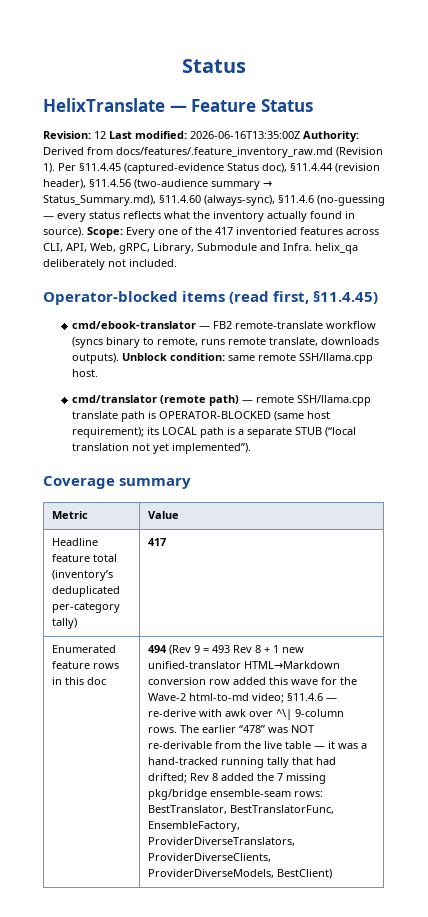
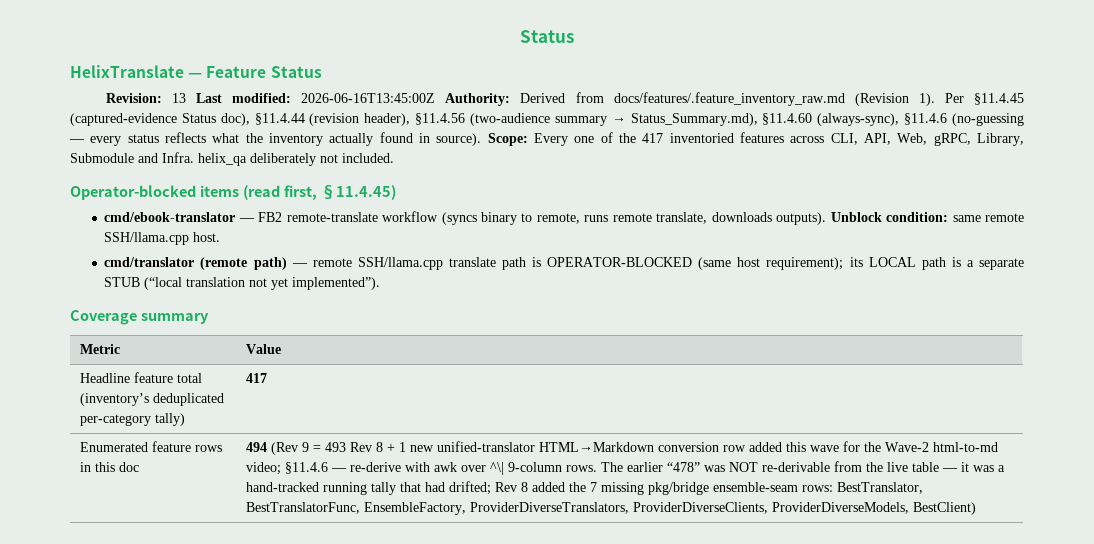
[94,131,106,139] 12 -> [171,93,186,103] 13
[190,131,300,139] 2026-06-16T13:35:00Z -> [301,93,436,103] 2026-06-16T13:45:00Z

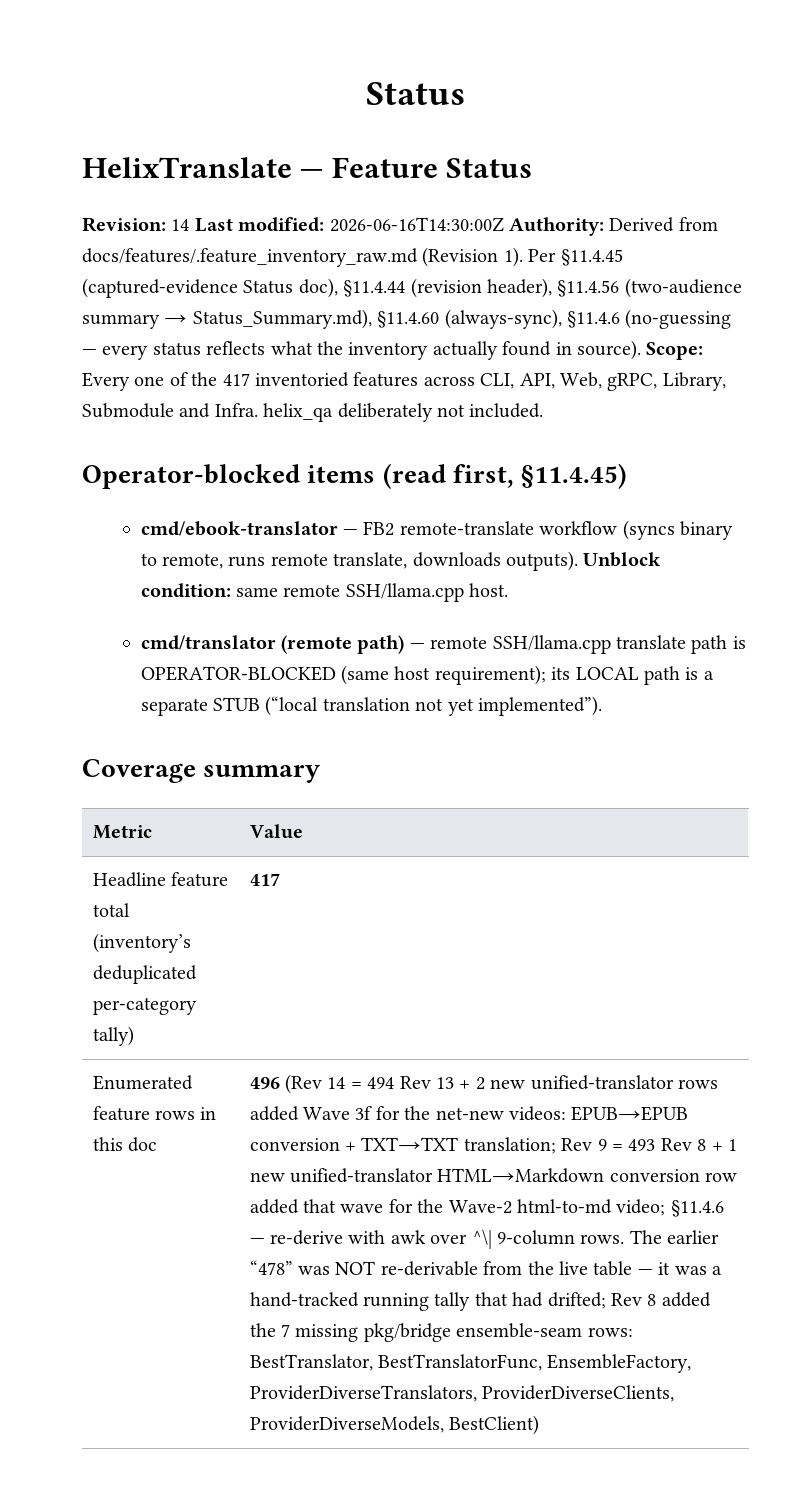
[171,93,186,103] 13 -> [171,219,190,231] 14
[301,93,436,103] 2026-06-16T13:45:00Z -> [329,217,504,232] 2026-06-16T14:30:00Z
[246,442,299,455] 494 (Rev -> [249,1074,718,1094] [249,1106,689,1121] [249,1137,593,1154] 496 (Rev 14 = 494 Rev 13 + 2 new unified-translator rows added Wave 3f for the net-new videos: EPUB→EPUB conversion + TXT→TXT translation; Rev
[786,442,807,452] this -> [302,1199,336,1213] that

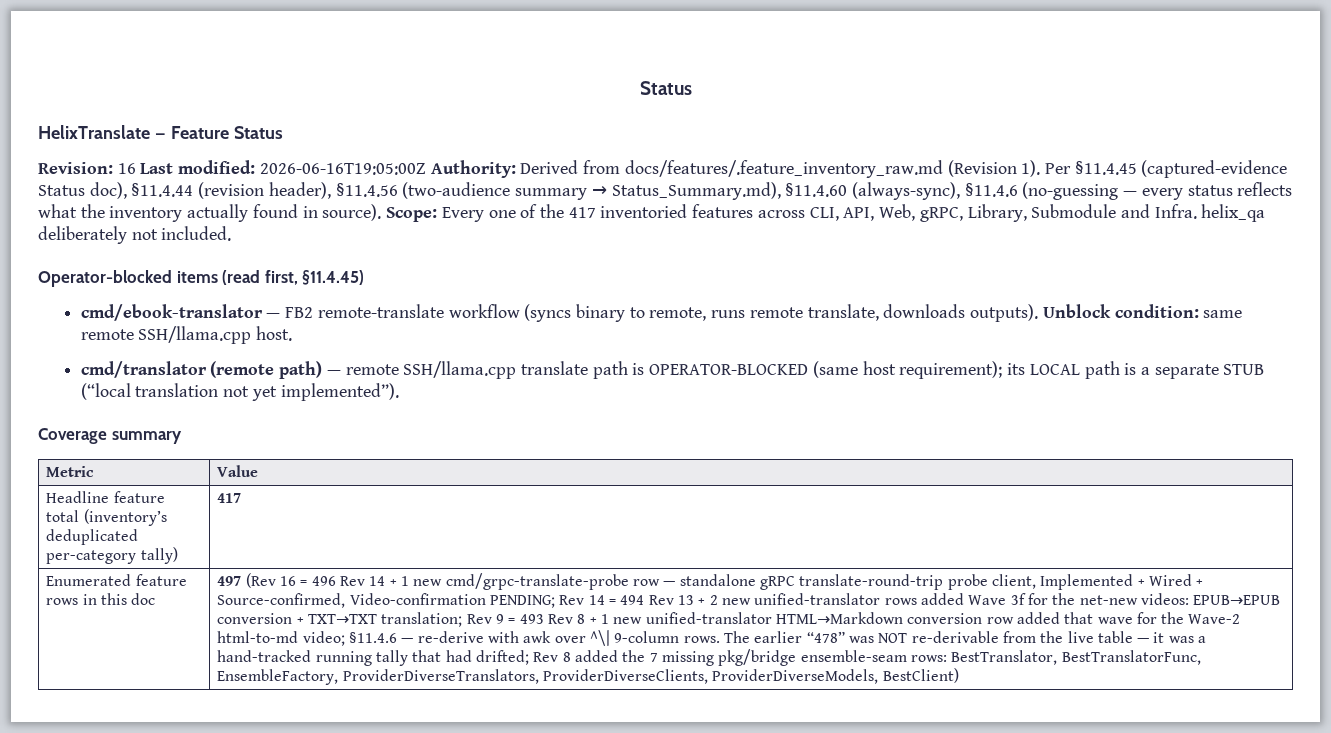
[171,219,190,231] 14 -> [117,163,136,174] 16
[329,217,504,232] 2026-06-16T14:30:00Z -> [259,163,426,175] 2026-06-16T19:05:00Z
[249,1074,322,1094] 496 (Rev -> [217,573,1204,590] [217,593,585,608] 497 (Rev 16 = 496 Rev 14 + 1 new cmd/grpc-translate-probe row — standalone gRPC translate-round-trip probe client, Implemented + Wired + Source-confirmed, Video-confirmation PENDING; Rev

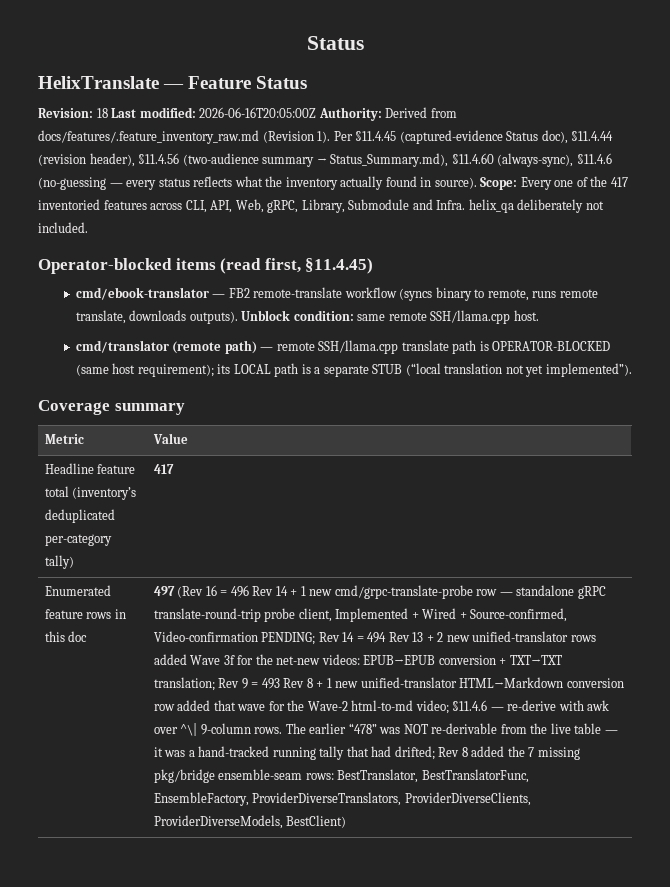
[117,163,136,174] 16 -> [96,108,108,118] 18
[259,163,426,175] 2026-06-16T19:05:00Z -> [199,107,317,118] 2026-06-16T20:05:00Z

